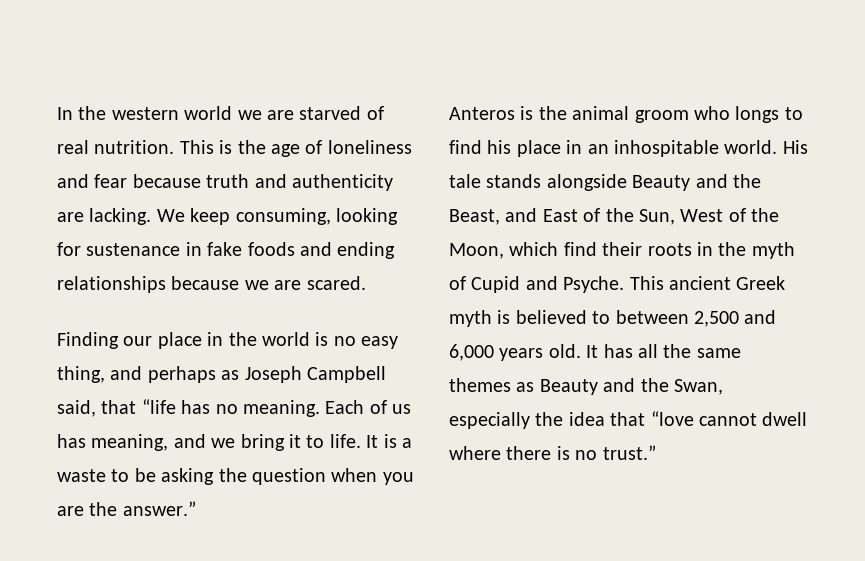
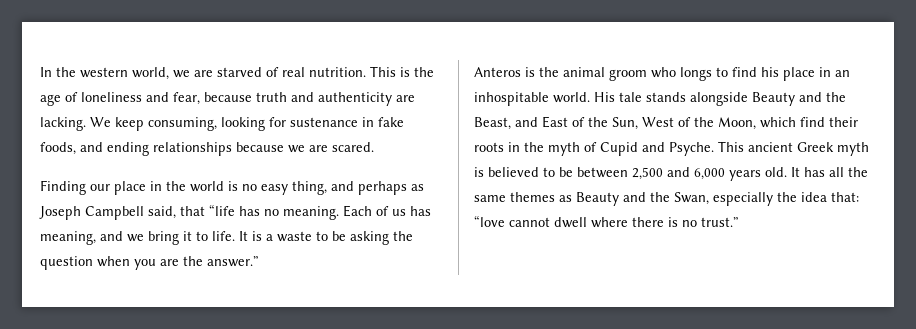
[184,106,233,120] world -> [132,67,169,80] world,
[94,174,128,188] fear -> [173,92,200,105] fear,
[247,242,295,256] foods -> [40,142,76,155] foods,
(611, 317) none -> [559,167,573,177] be
[610,412,646,426] that -> [831,192,859,202] that:

